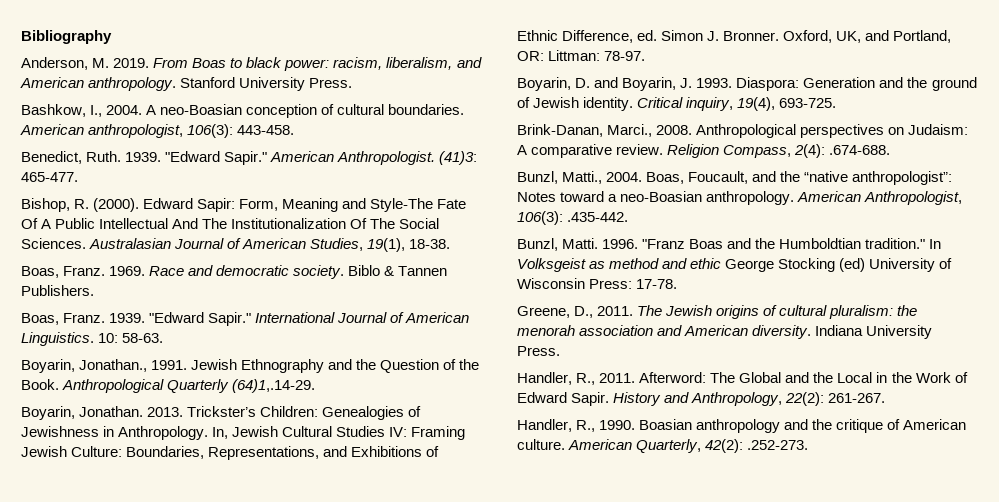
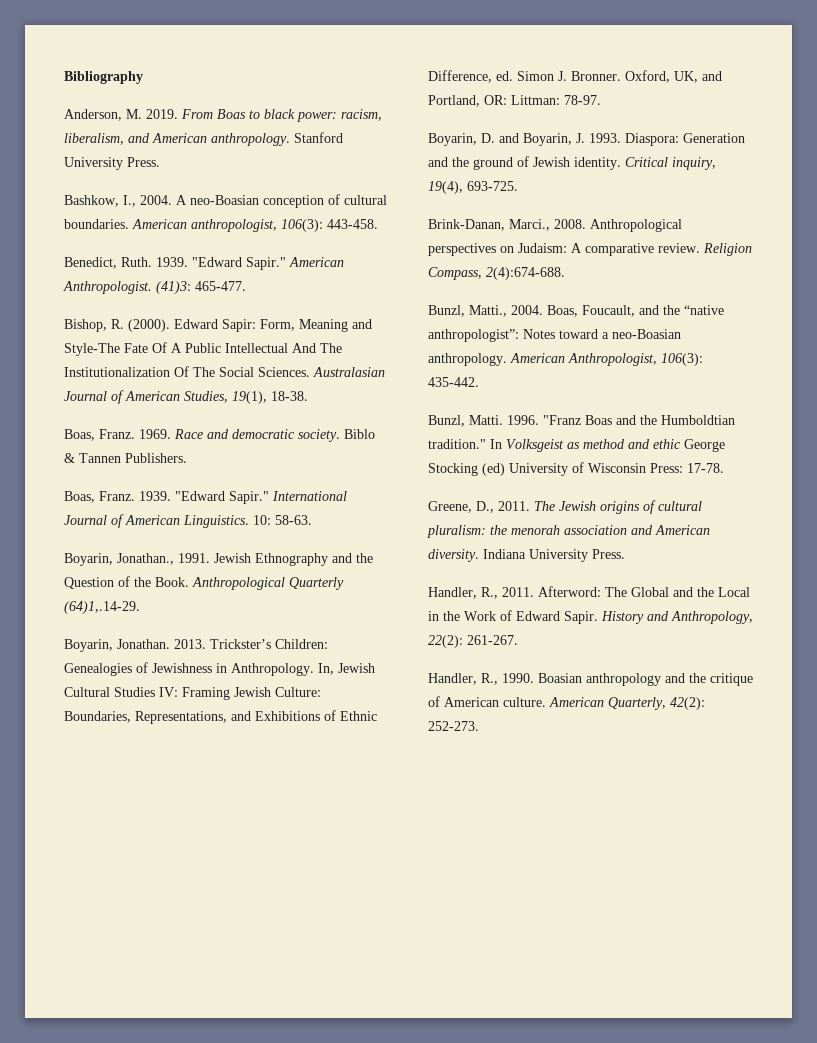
[794,144,891,158] 2(4): .674-688. -> [486,267,565,280] 2(4):674-688.
[567,212,629,222] .435-442. -> [428,377,479,387] 435-442.
[747,440,809,450] .252-273. -> [428,721,479,731] 252-273.

